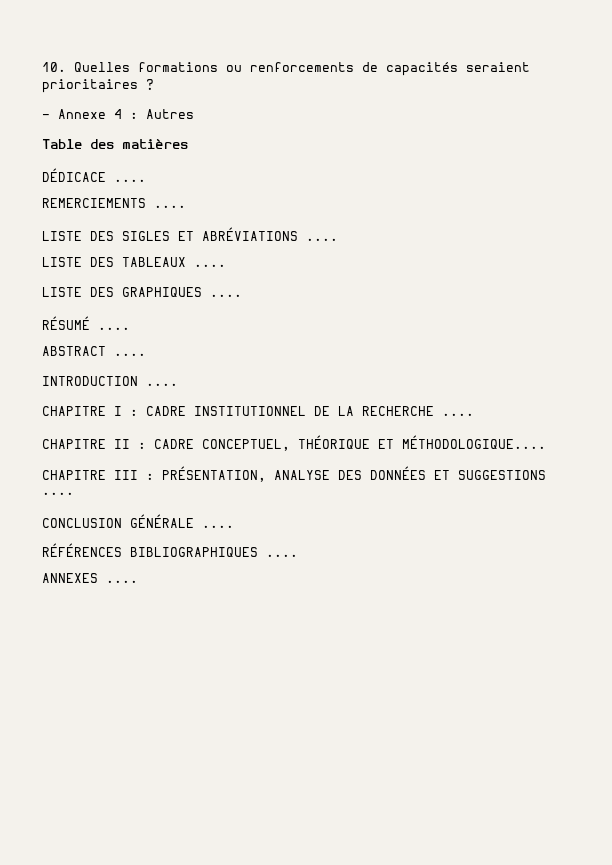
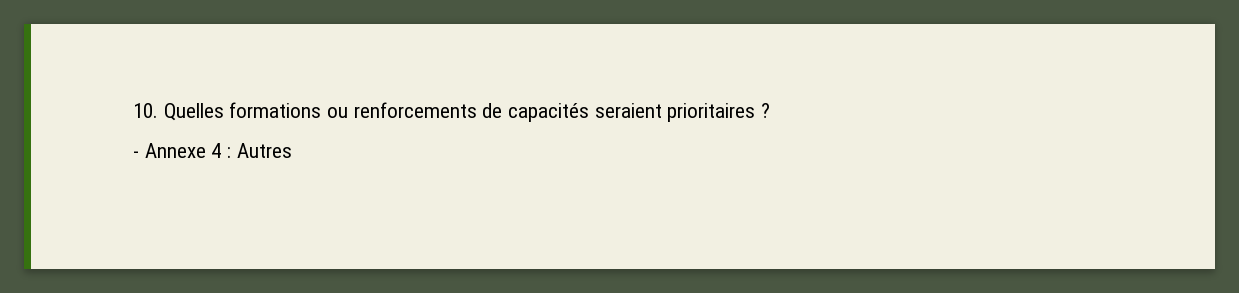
[42,139,188,149] [42,168,146,182] [42,198,186,208] [42,227,338,241] [42,257,226,267] [42,287,242,297] [42,316,130,330] [42,346,146,356] [42,376,178,386] [42,406,474,416] [42,435,546,451] [42,466,546,482] [42,492,74,495] [42,514,234,528] [42,543,298,557] [42,573,138,583] // Table des matières // DÉDICACE .... // REMERCIEMENTS .... // LISTE DES SIGLES ET ABRÉVIATIONS .... // LISTE DES TABLEAUX .... // LISTE DES GRAPHIQUES .... // RÉSUMÉ .... // ABSTRACT .... // INTRODUCTION .... // CHAPITRE I : CADRE INSTITUTIONNEL DE LA RECHERCHE .... // CHAPITRE II : CADRE CONCEPTUEL, THÉORIQUE ET MÉTHODOLOGIQUE.... // CHAPITRE III : PRÉSENTATION, ANALYSE DES DONNÉES ET SUGGESTIONS .... // CONCLUSION GÉNÉRALE .... // RÉFÉRENCES BIBLIOGRAPHIQUES .... // ANNEXES .... -> (292, 150) none

